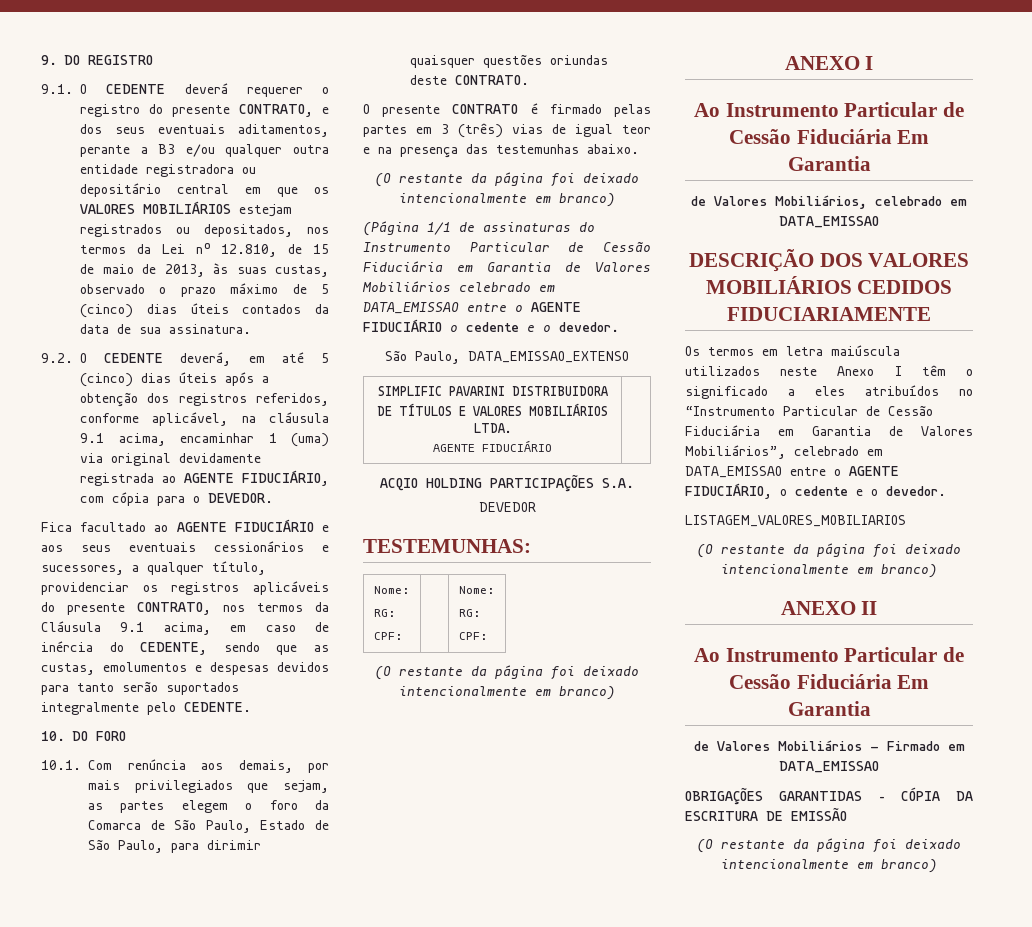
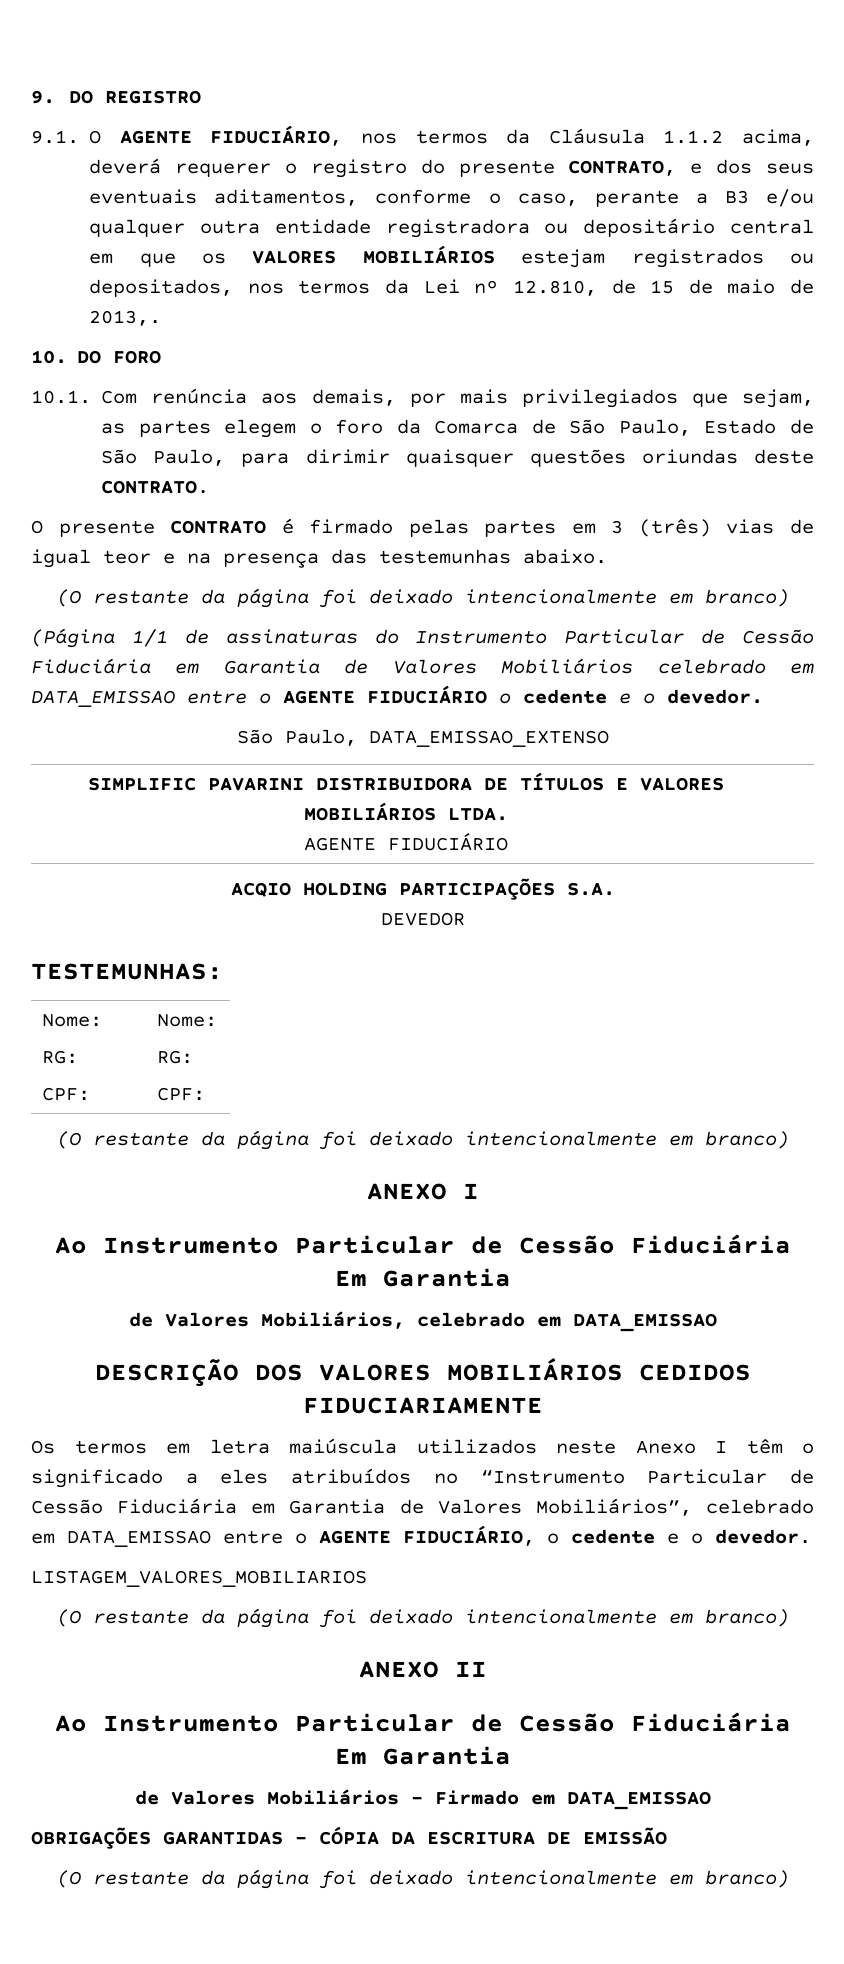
[106,84,166,94] CEDENTE -> [119,125,814,146] AGENTE FIDUCIÁRIO, nos termos da Cláusula 1.1.2 acima,
(329, 130) none -> [375,189,578,206] conforme o caso,
[164,263,329,277] [80,283,329,297] [80,303,329,318] [80,324,251,334] [41,352,329,366] [80,372,269,387] [80,392,329,407] [80,412,329,426] [80,433,329,447] [80,453,261,466] [80,470,329,486] [80,492,273,506] [41,519,329,532] [41,541,329,552] [41,561,266,575] [41,581,329,595] [41,602,329,615] [41,621,329,635] [41,641,329,655] [41,662,329,675] [41,681,239,695] [41,702,251,715] 2013, às suas custas, observado o prazo máximo de 5 (cinco) dias úteis contados da data de sua assinatura. // 9.2. O CEDENTE deverá, em até 5 (cinco) dias úteis após a obtenção dos registros referidos, conforme aplicável, na cláusula 9.1 acima, encaminhar 1 (uma) via original devidamente registrada ao AGENTE FIDUCIÁRIO, com cópia para o DEVEDOR. // Fica facultado ao AGENTE FIDUCIÁRIO e aos seus eventuais cessionários e sucessores, a qualquer título, providenciar os registros aplicáveis do presente CONTRATO, nos termos da Cláusula 9.1 acima, em caso de inércia do CEDENTE, sendo que as custas, emolumentos e despesas devidos para tanto serão suportados integralmente pelo CEDENTE. -> [89,310,162,326] 2013,.

